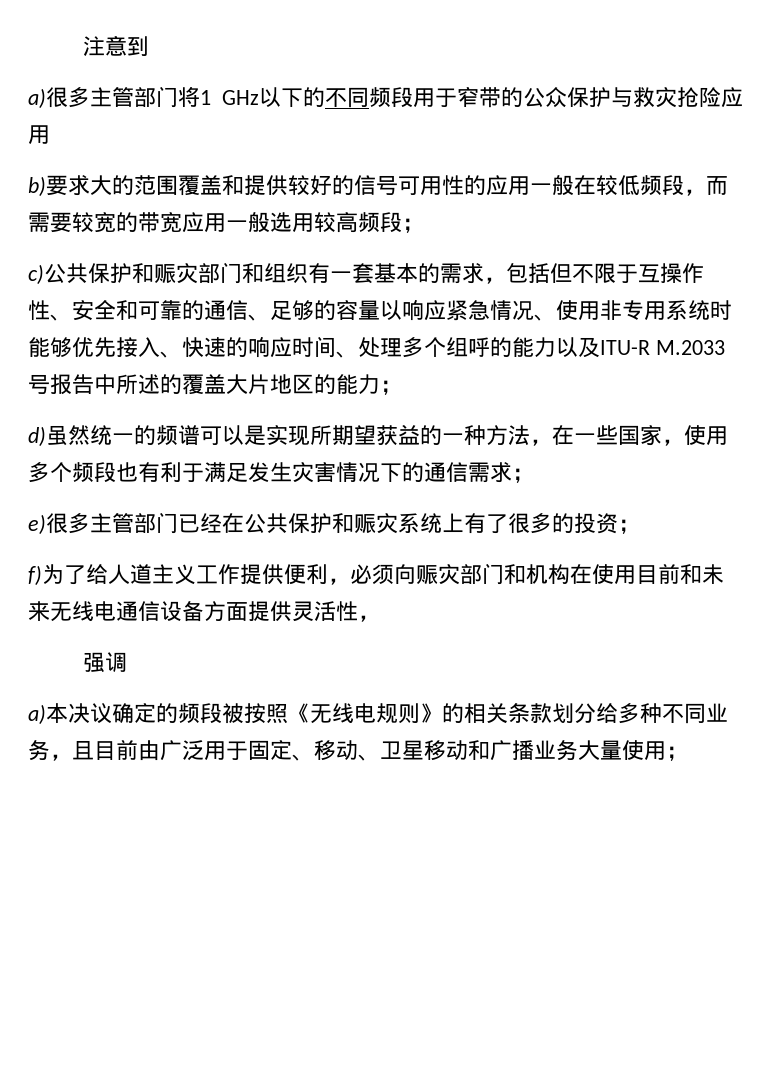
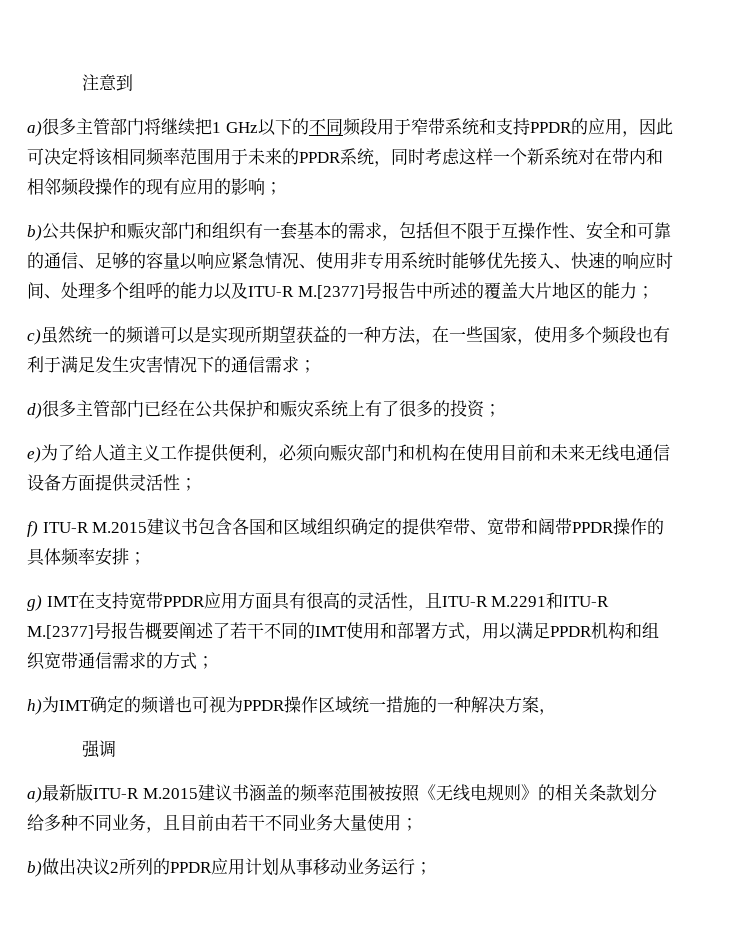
(200, 96) none -> [161,118,212,136] 继续把
[501,87,743,108] [28,125,50,144] [28,175,728,197] [28,212,424,233] [28,264,44,285] 的公众保护与救灾抢险应用 // b)要求大的范围覆盖和提供较好的信号可用性的应用一般在较低频段，而需要较宽的带宽应用一般选用较高频段； // c) -> [444,118,673,137] [27,148,663,167] [27,178,282,196] [27,225,42,241] 系统和支持PPDR的应用，因此可决定将该相同频率范围用于未来的PPDR系统，同时考虑这样一个新系统对在带内和相邻频段操作的现有应用的影响； // b)
[655,340,725,355] M.2033 -> [297,285,365,299] M.[2377]
[28,426,46,447] d) -> [27,329,41,345] c)
[28,514,46,535] e) -> [27,403,42,419] d)
[28,565,42,586] f) -> [27,447,41,463] e)
[358,615,380,622] [82,652,127,673] [28,703,222,725] ， // 强调 // a)本决议确定的频段 -> [180,478,197,491] [27,518,665,537] [27,548,146,566] [27,592,610,611] [27,622,659,641] [27,652,214,670] [27,696,556,715] [81,740,116,758] [27,784,368,803] ； // f) ITU-R M.2015建议书包含各国和区域组织确定的提供窄带、宽带和阔带PPDR操作的具体频率安排； // g) IMT在支持宽带PPDR应用方面具有很高的灵活性，且ITU-R M.2291和ITU-R M.[2377]号报告概要阐述了若干不同的IMT使用和部署方式，用以满足PPDR机构和组织宽带通信需求的方式； // h)为IMT确定的频谱也可视为PPDR操作区域统一措施的一种解决方案， // 强调 // a)最新版ITU-R M.2015建议书涵盖的频率范围
[160,740,666,761] 广泛用于固定、移动、卫星移动和广播业务大量使用 -> [231,814,418,831] [27,858,415,877] 若干不同业务大量使用； // b)做出决议2所列的PPDR应用计划从事移动业务运行

